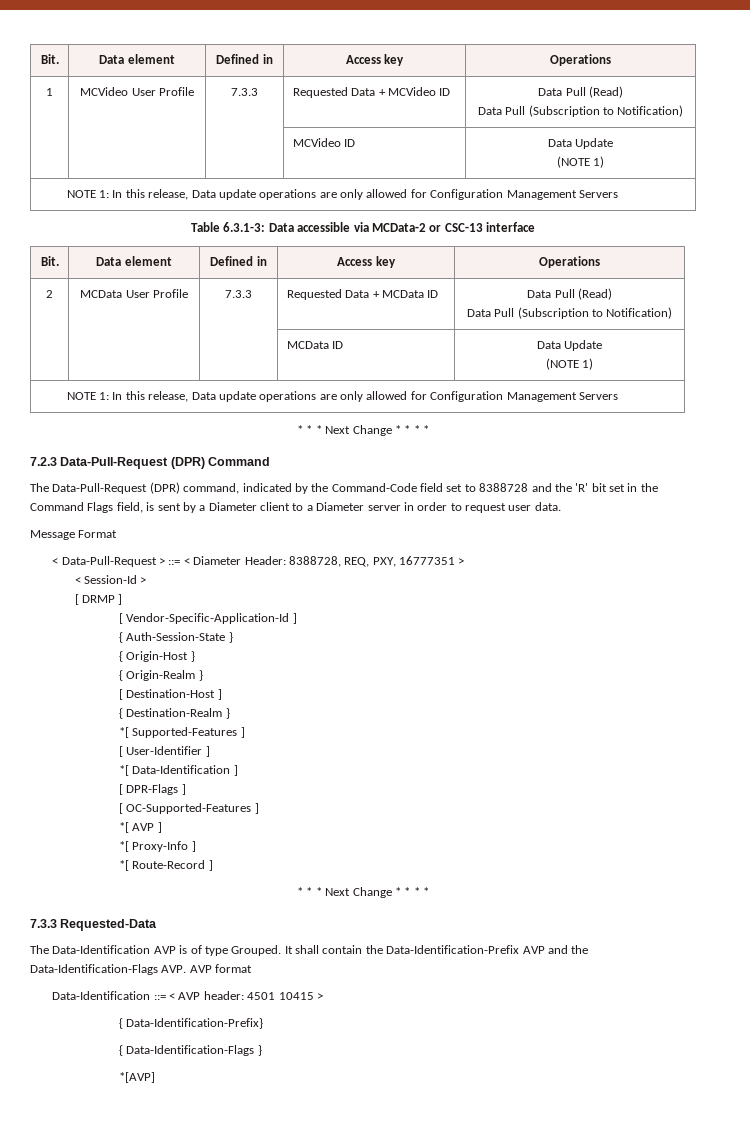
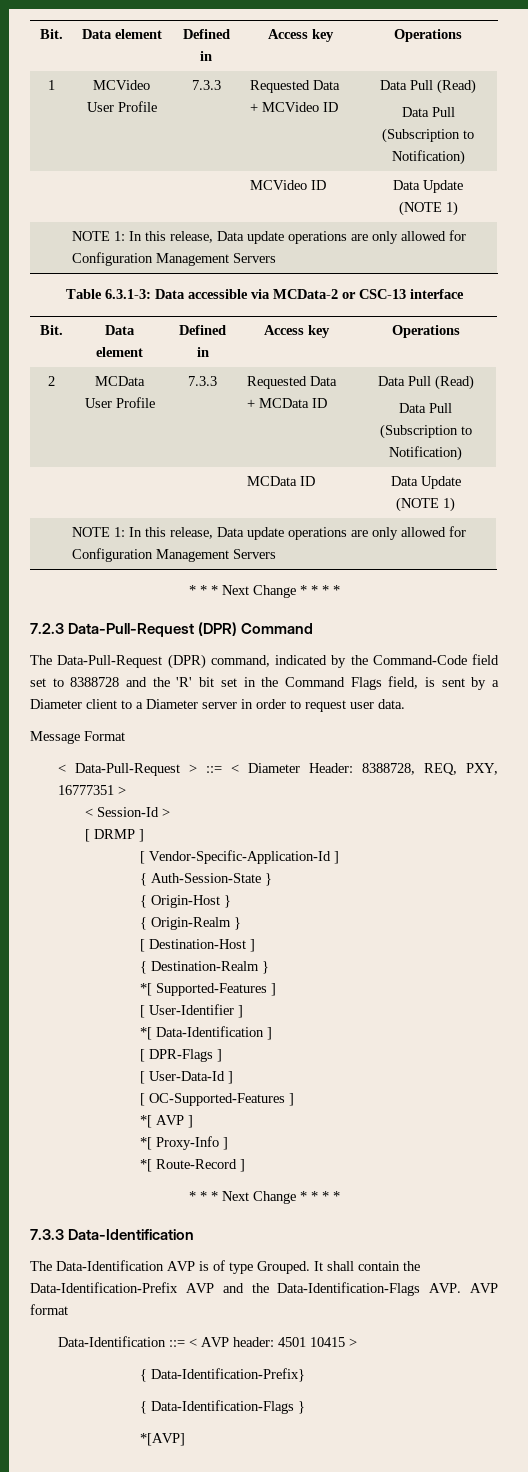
(186, 789) none -> [140,1071,234,1084] // [ User-Data-Id ]
[60,919,158,931] Requested-Data -> [68,1229,195,1240] Data-Identification

